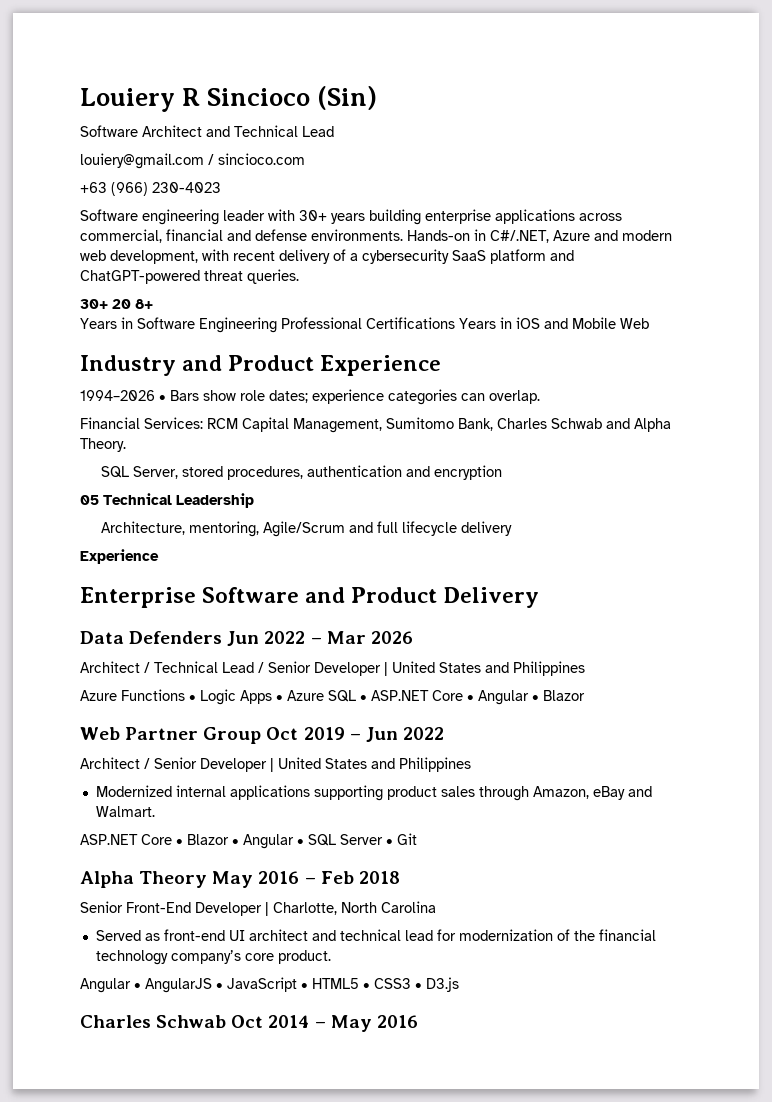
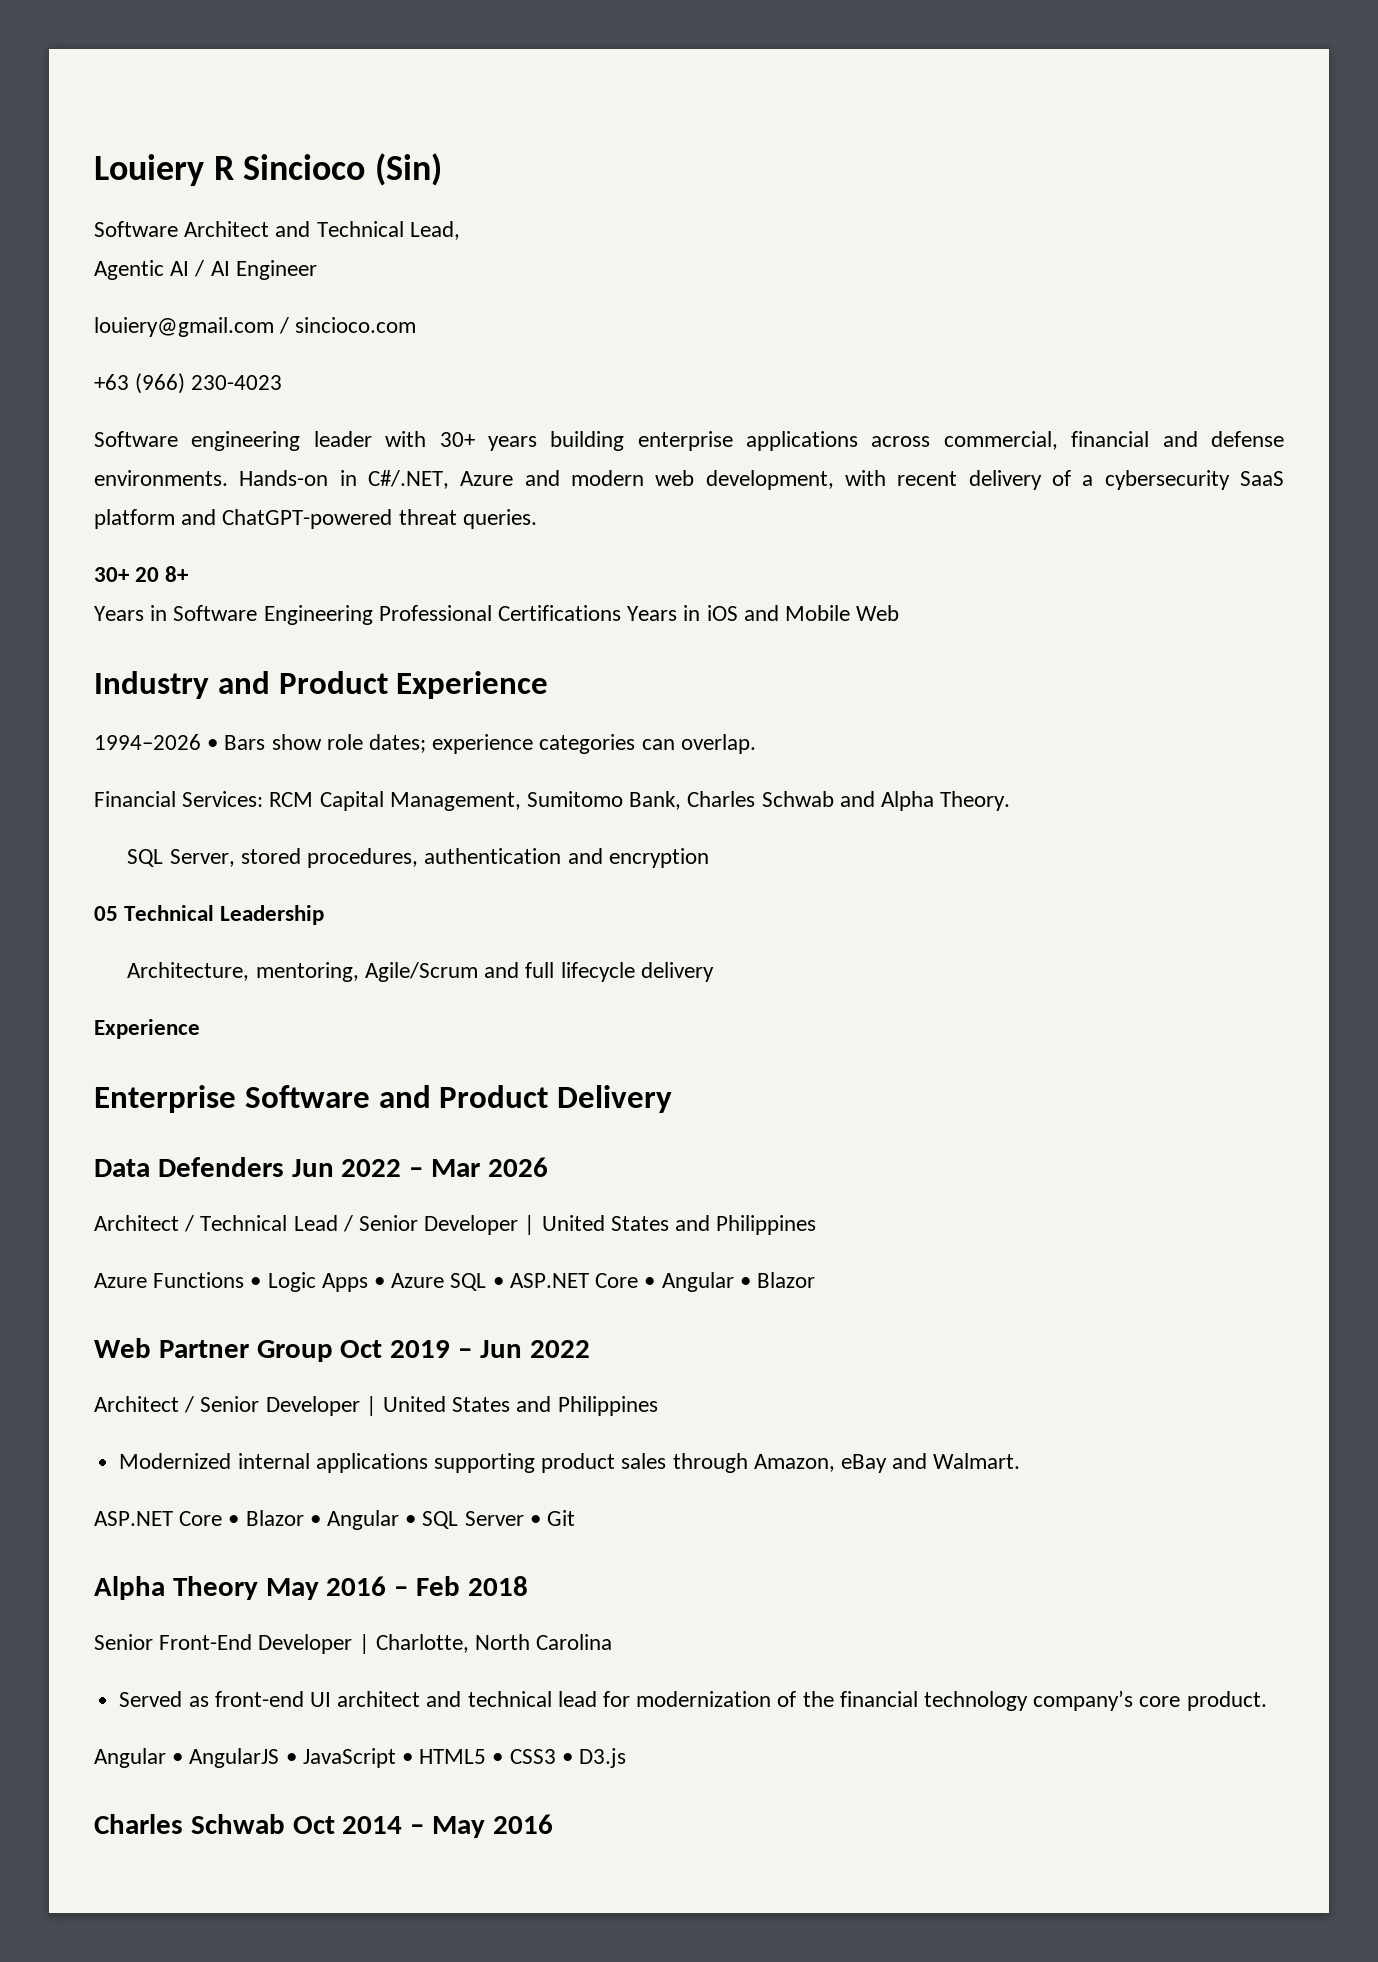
[302,126,334,137] Lead -> [409,221,460,240] [94,260,317,280] Lead, // Agentic AI / AI Engineer

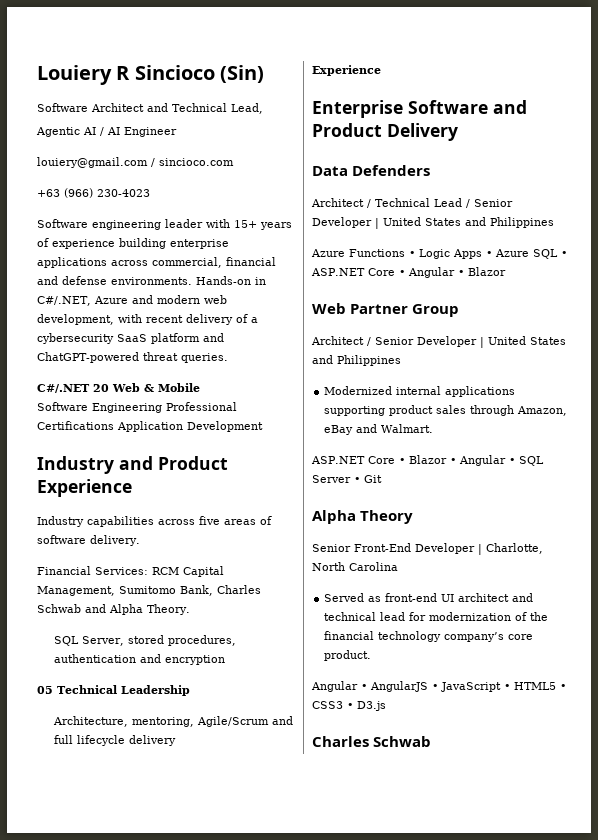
[439,432,537,451] 30+ years -> [234,220,292,230] [37,238,115,249] 15+ years of experience
[94,566,190,582] [94,605,900,625] [94,671,549,699] [94,734,756,754] 30+ 20 8+ // Years in Software Engineering Professional Certifications Years in iOS and Mobile Web // Industry and Product Experience // 1994–2026 • Bars show role dates; experience categories can overlap. -> [37,383,200,393] [37,402,237,413] [37,421,263,432] [37,456,228,474] [37,479,132,497] [37,516,272,527] [37,535,140,546] C#/.NET 20 Web & Mobile // Software Engineering Professional Certifications Application Development // Industry and Product Experience // Industry capabilities across five areas of software delivery.
[291,1157,548,1177] Jun 2022 – Mar 2026 -> (431, 170) none
[340,1340,590,1358] Oct 2019 – Jun 2022 -> (460, 310) none
[265,1576,528,1600] May 2016 – Feb 2018 -> (414, 517) none
[292,1814,553,1838] Oct 2014 – May 2016 -> (432, 741) none

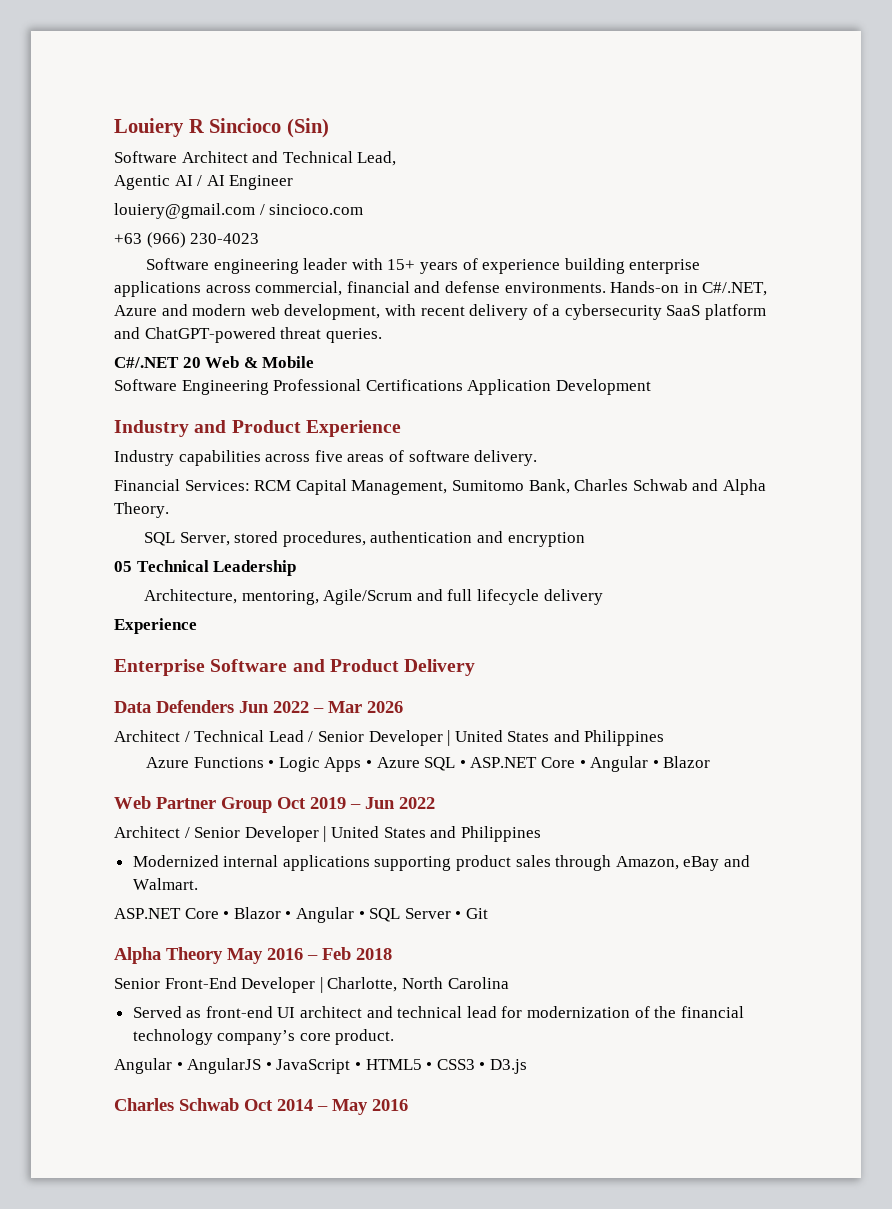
(431, 170) none -> [239,701,403,713] Jun 2022 – Mar 2026
(460, 310) none -> [277,797,435,809] Oct 2019 – Jun 2022
(414, 517) none -> [227,947,392,964] May 2016 – Feb 2018
(432, 741) none -> [244,1099,408,1115] Oct 2014 – May 2016

